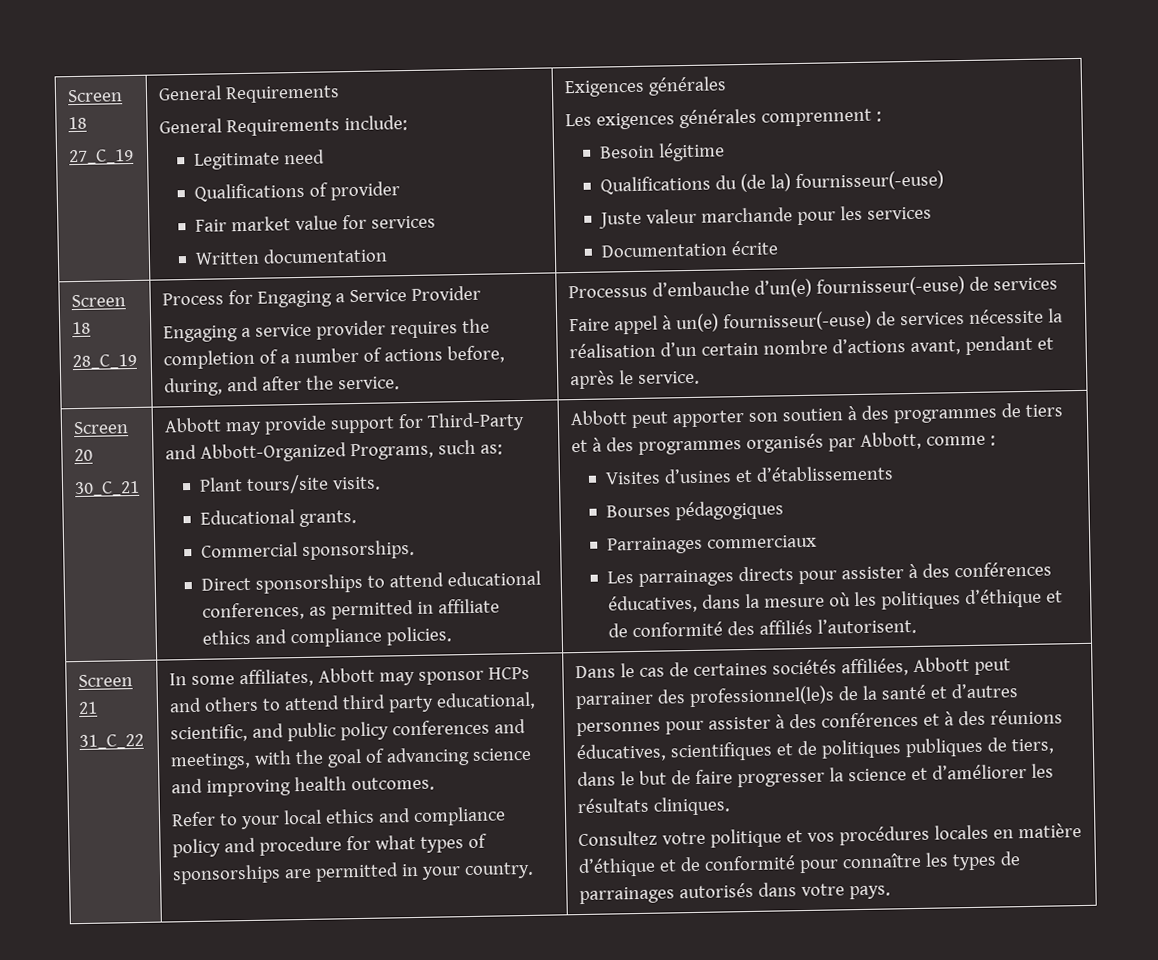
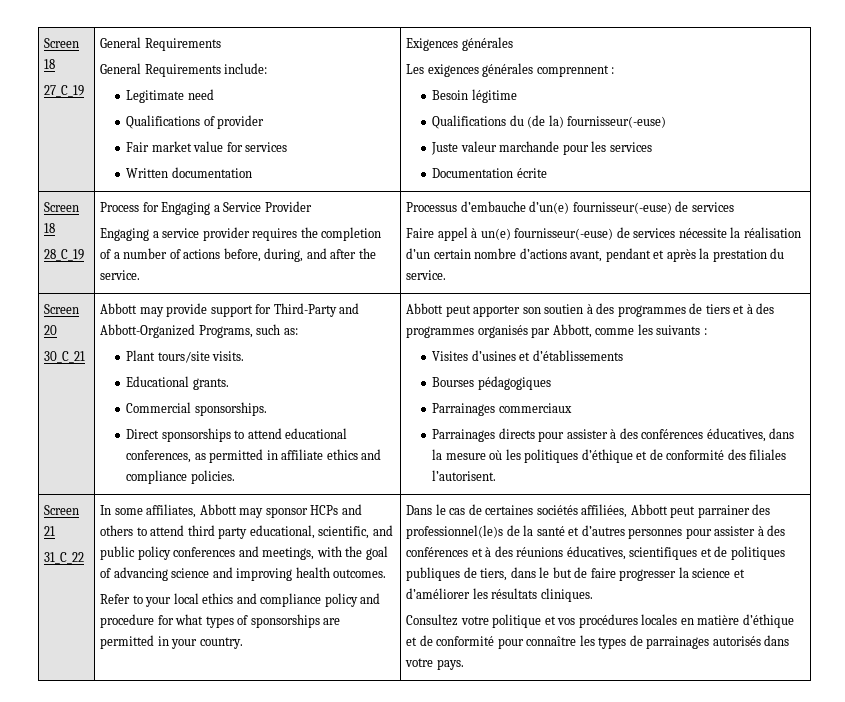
[618,370,634,385] le -> [699,248,785,262] la prestation du
(986, 440) none -> [637,324,701,335] les suivants
[606,569,734,587] Les parrainages -> [432,429,496,442] Parrainages
[758,619,813,635] affiliés -> [749,449,787,460] filiales

